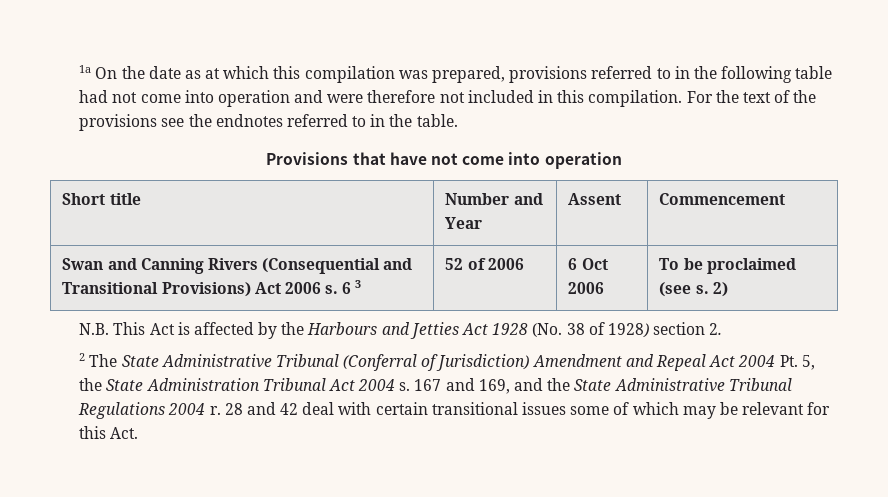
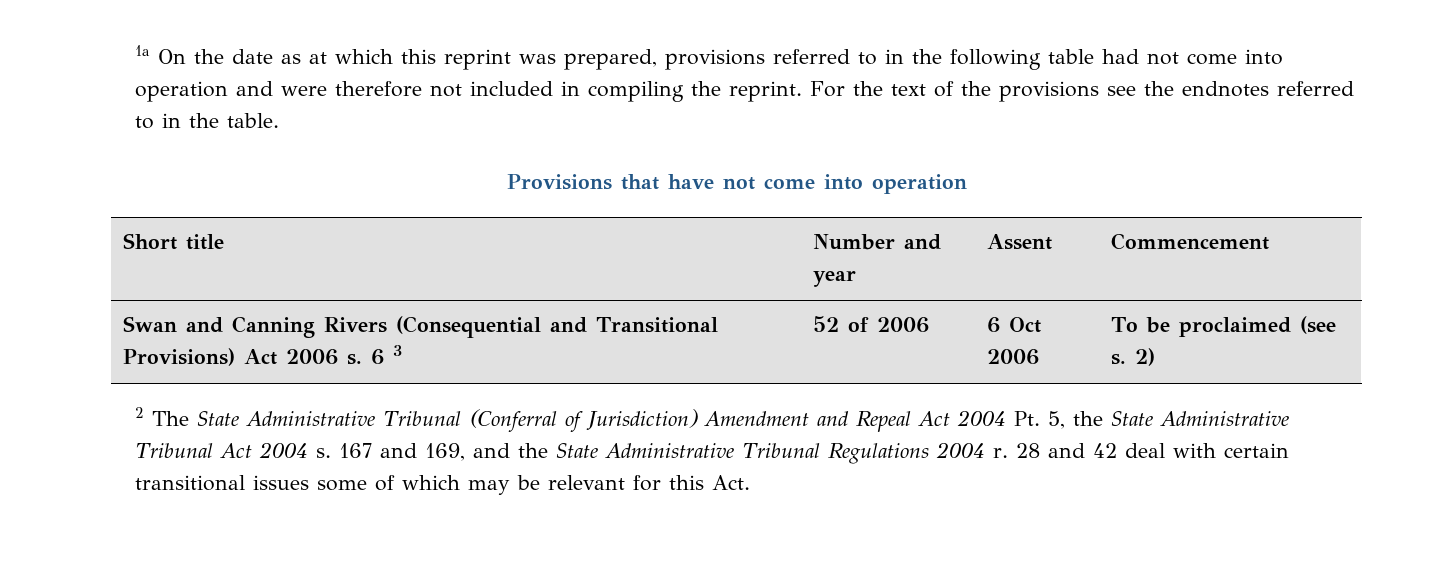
[304,66,395,83] compilation -> [444,49,512,70] reprint
[557,90,683,107] this compilation. -> [588,81,803,102] compiling the reprint.
[445,217,483,229] Year -> [812,270,856,287] year
[79,322,723,339] // N.B. This Act is affected by the Harbours and Jetties Act 1928 (No. 38 of 1928) section 2. -> (1155, 357) none
[146,378,260,391] Administration -> [1160,411,1290,426] Administrative

